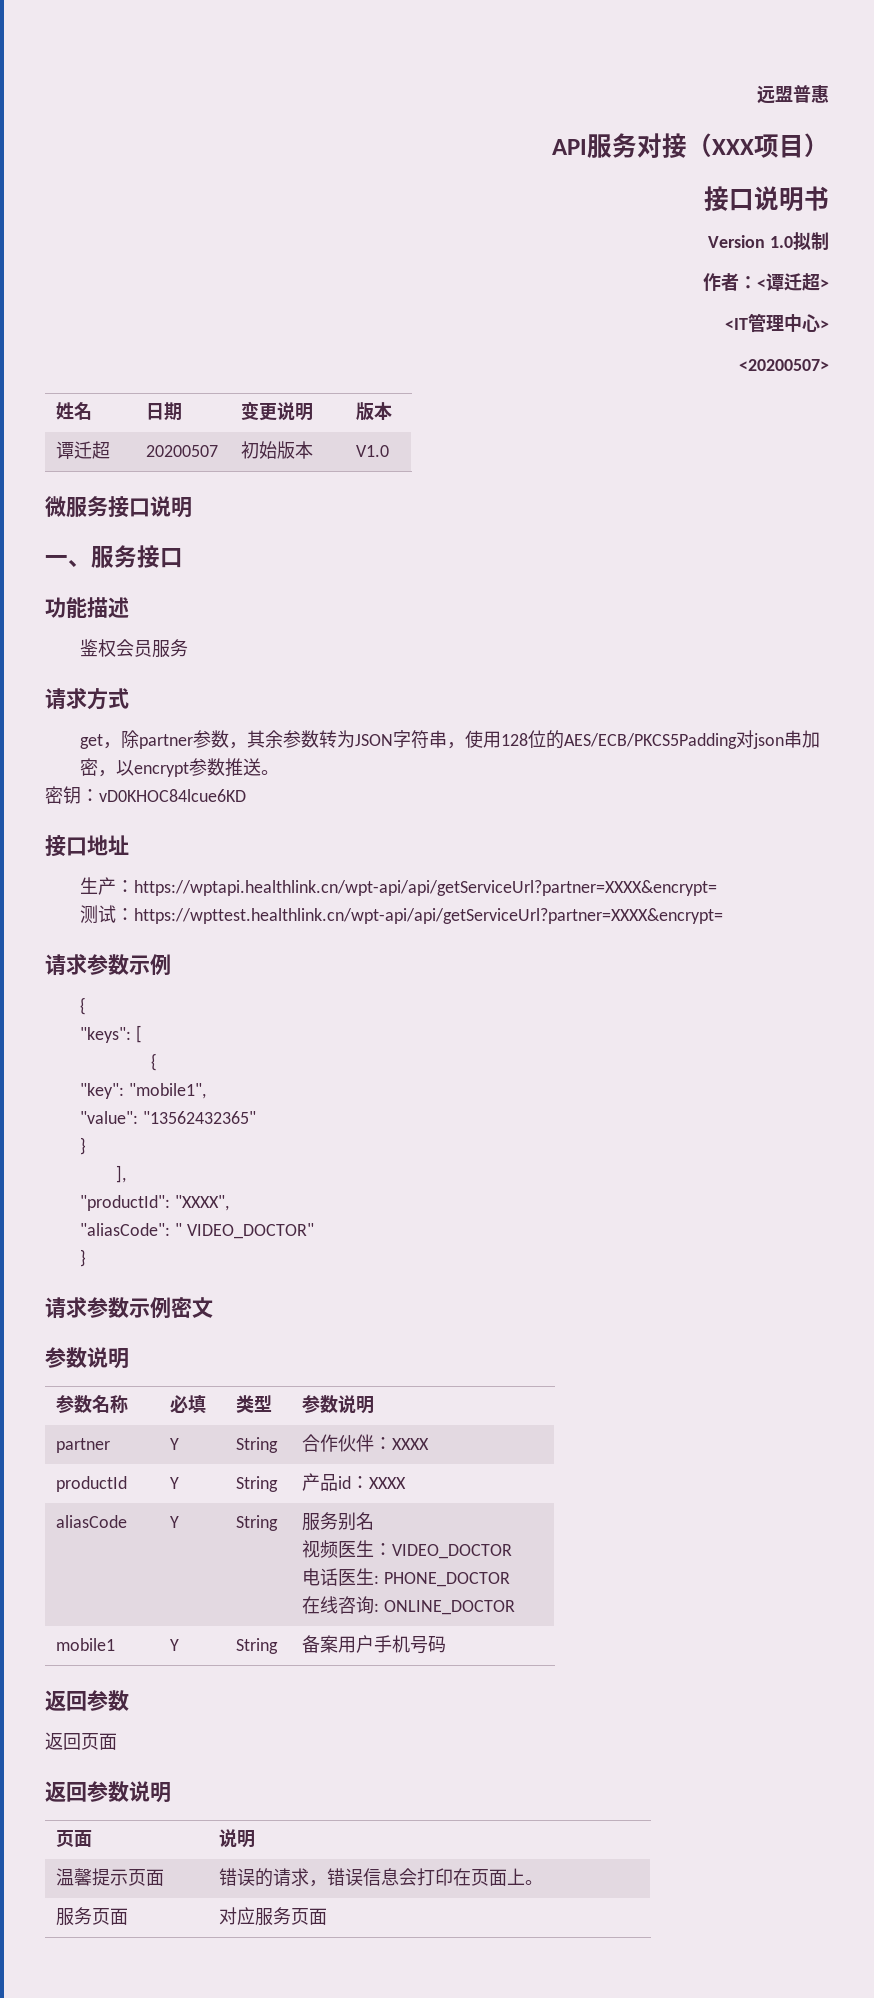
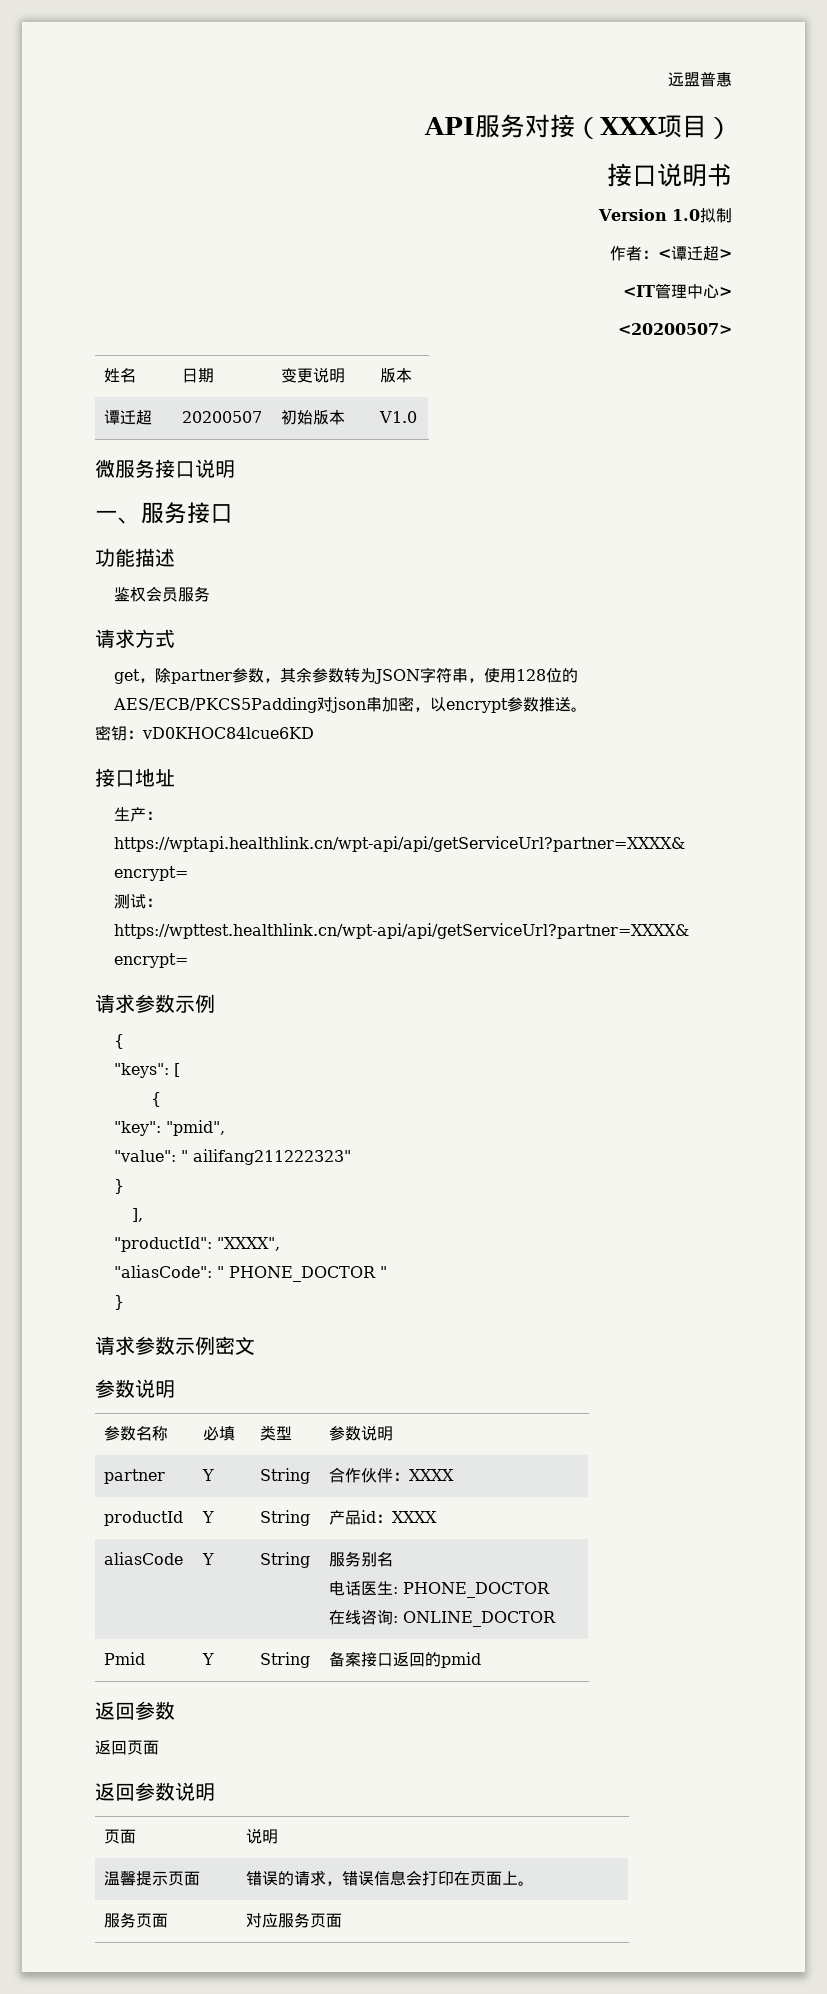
[129,1083,207,1099] "mobile1", -> [165,1120,225,1136] "pmid",
[143,1111,257,1124] "13562432365" -> [180,1149,351,1165] " ailifang211222323"
[187,1223,315,1239] VIDEO_DOCTOR" -> [228,1266,387,1282] PHONE_DOCTOR "
[302,1540,513,1559] // 视频医生：VIDEO_DOCTOR -> (393, 1559) none
[56,1638,116,1651] mobile1 -> [103,1652,145,1665] Pmid
[338,1635,447,1654] 用户手机号码 -> [360,1652,481,1668] 接口返回的pmid

